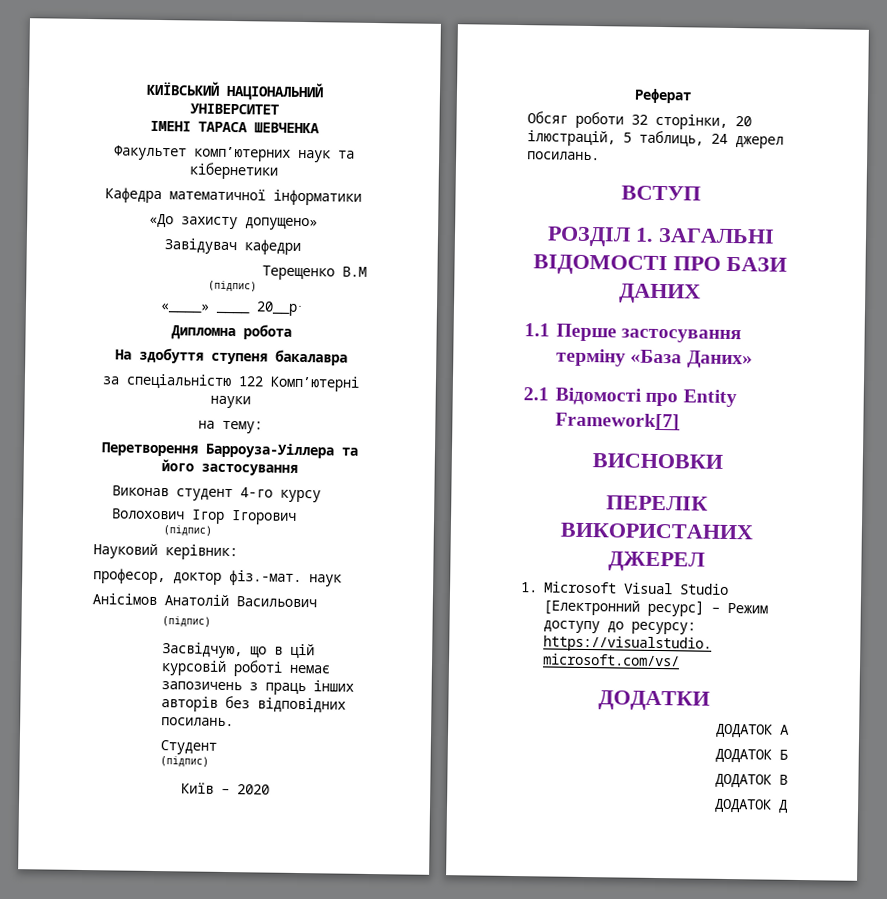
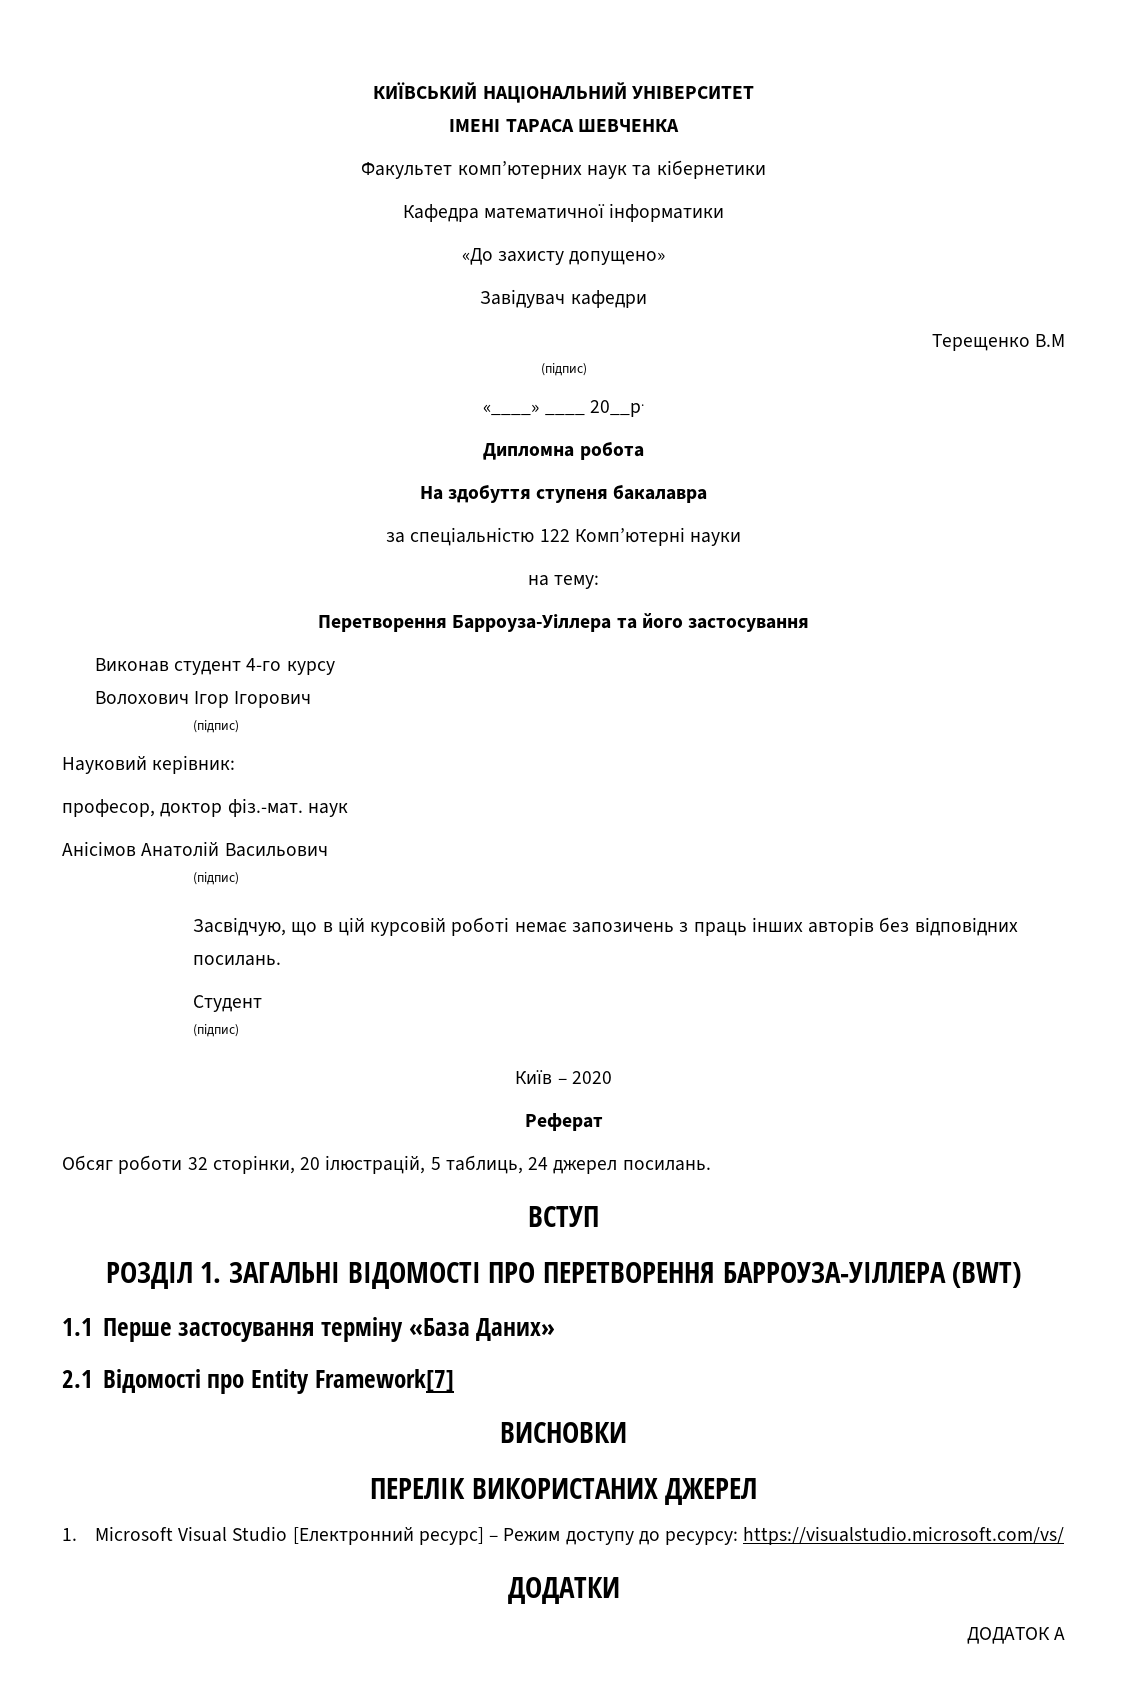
[726,256,787,272] [619,283,701,304] БАЗИ ДАНИХ -> [543,1262,1022,1288] ПЕРЕТВОРЕННЯ БАРРОУЗА-УІЛЛЕРА (BWT)
[715,748,788,763] [715,773,788,788] [714,798,788,813] // ДОДАТОК Б // ДОДАТОК В // ДОДАТОК Д -> (1065, 1633) none

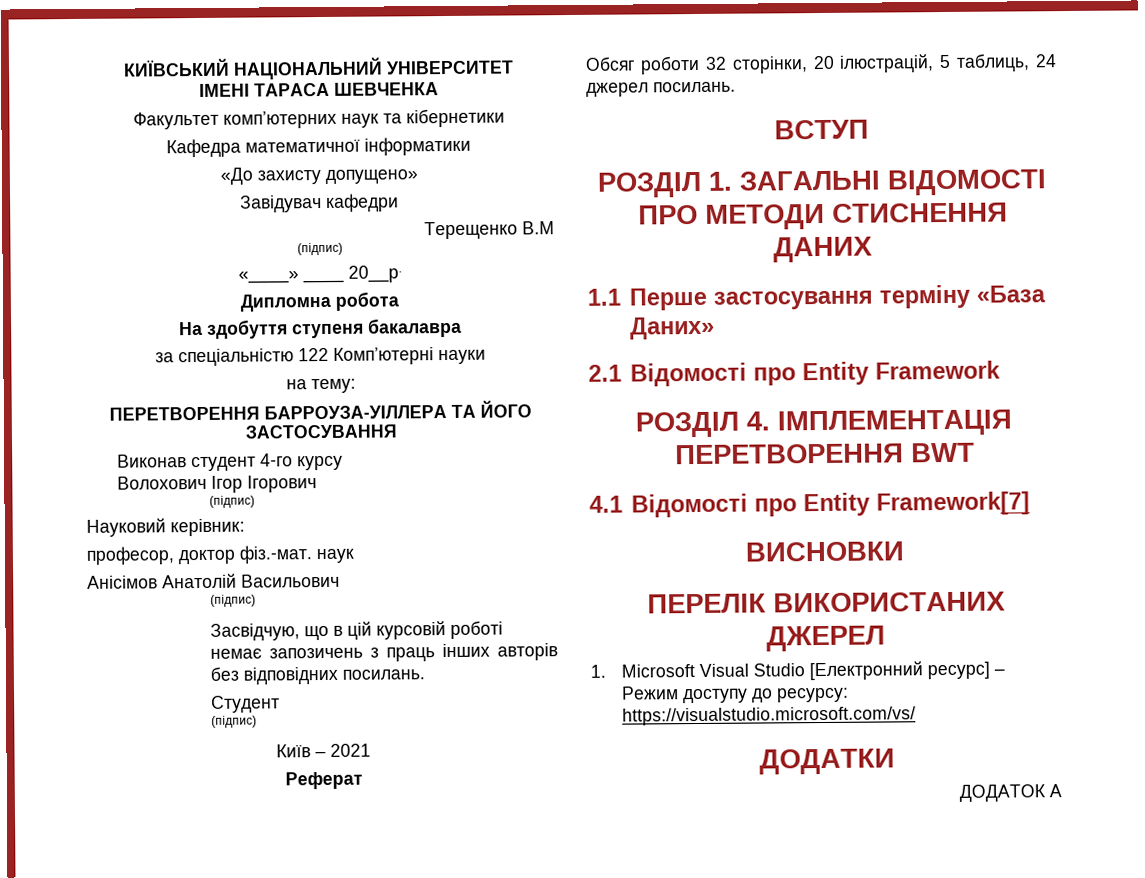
[317,613,810,632] Перетворення Барроуза-Уіллера та його застосування -> [109,400,532,421] [244,424,397,439] ПЕРЕТВОРЕННЯ БАРРОУЗА-УІЛЛЕРА ТА ЙОГО ЗАСТОСУВАННЯ
[571,1071,612,1084] 2020 -> [330,743,371,757] 2021
[543,1262,1022,1288] ПЕРЕТВОРЕННЯ БАРРОУЗА-УІЛЛЕРА (BWT) -> [704,202,1008,230] [773,236,873,263] МЕТОДИ СТИСНЕННЯ ДАНИХ
(309, 1381) none -> [874,360,1001,380] [635,409,1012,438] [674,442,975,465] [589,492,870,518] Framework // РОЗДІЛ 4. ІМПЛЕМЕНТАЦІЯ ПЕРЕТВОРЕННЯ BWT // 4.1 Відомості про Entity

